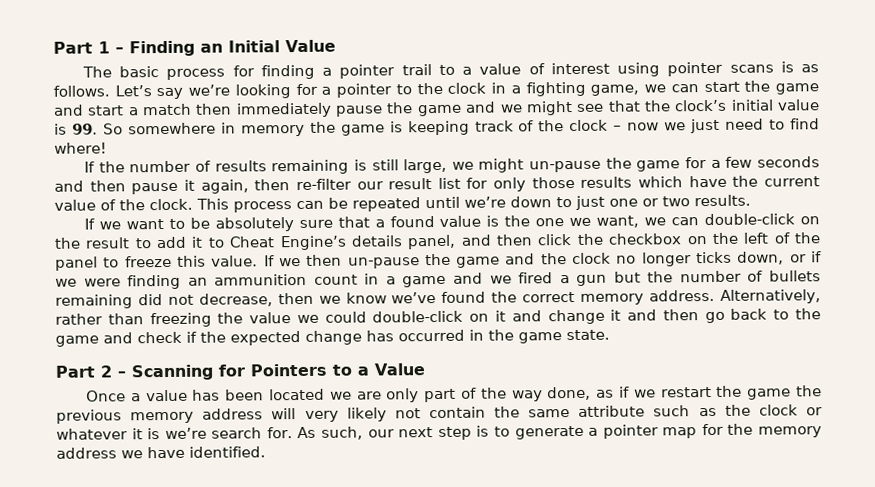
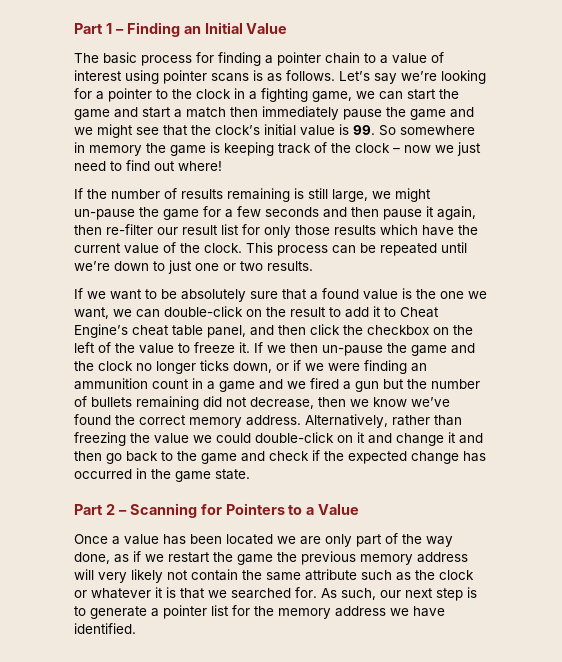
[401,64,432,76] trail -> [325,52,360,64] chain
(821, 124) none -> [154,161,175,171] out
[350,235,403,247] details -> [132,325,203,336] cheat table
[55,256,98,271] panel -> [139,343,174,354] value
[176,255,259,267] this value. -> [239,342,250,353] it.
[164,427,263,440] we’re search -> [180,588,291,599] that we searched
[662,427,698,439] map -> [211,605,229,616] list

